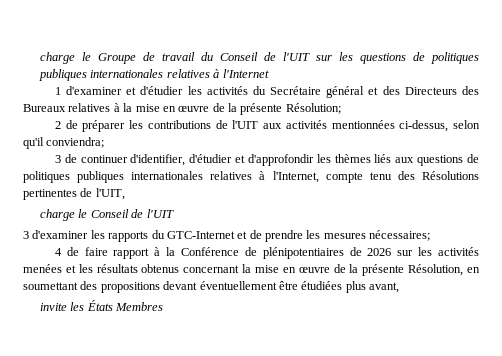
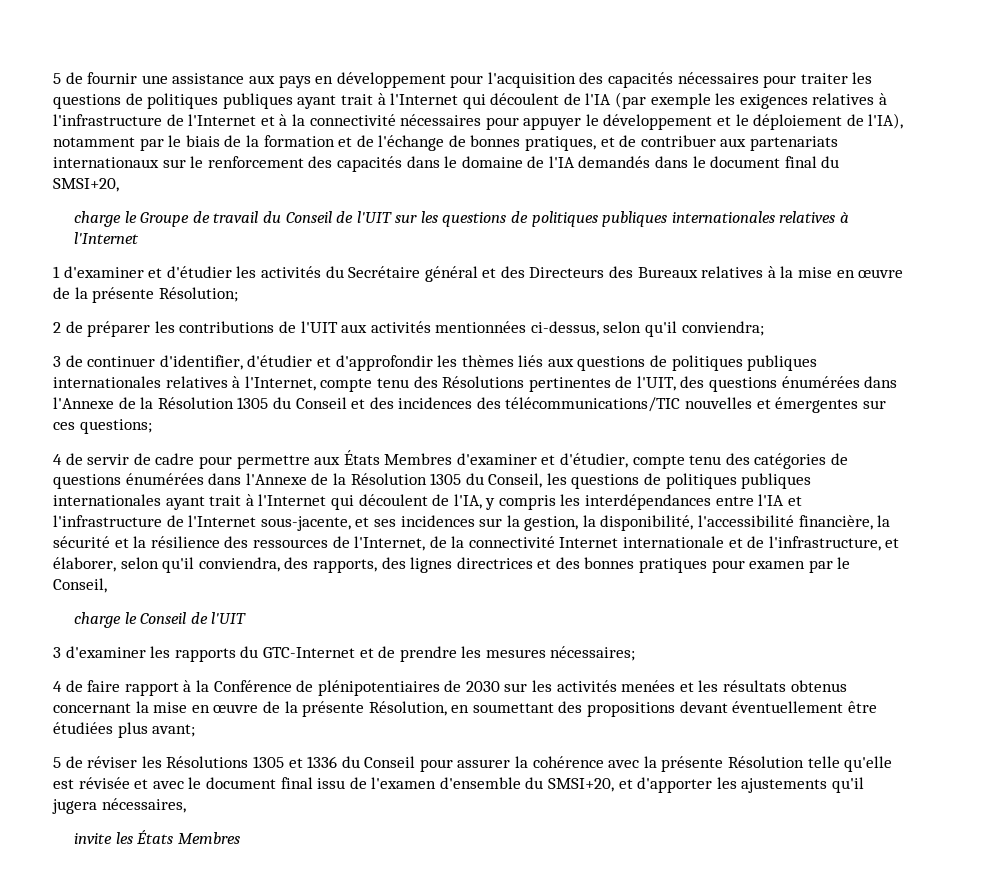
(40, 58) none -> [53,72,873,88] [53,92,888,109] [53,113,904,130] [53,135,839,151] [53,156,840,172] [53,178,119,192] 5 de fournir une assistance aux pays en développement pour l'acquisition des capacités nécessaires pour traiter les questions de politiques publiques ayant trait à l'Internet qui découlent de l'IA (par exemple les exigences relatives à l'infrastructure de l'Internet et à la connectivité nécessaires pour appuyer le développement et le déploiement de l'IA), notamment par le biais de la formation et de l'échange de bonnes pratiques, et de contribuer aux partenariats internationaux sur le renforcement des capacités dans le domaine de l'IA demandés dans le document final du SMSI+20, //
(125, 194) none -> [680,376,898,392] [53,397,886,413] [53,419,152,434] [53,450,849,469] [53,473,812,489] [53,494,802,510] [53,515,891,531] [53,536,900,551] [53,557,851,573] [53,578,107,593] des questions énumérées dans l'Annexe de la Résolution 1305 du Conseil et des incidences des télécommunications/TIC nouvelles et émergentes sur ces questions; // 4 de servir de cadre pour permettre aux États Membres d'examiner et d'étudier, compte tenu des catégories de questions énumérées dans l'Annexe de la Résolution 1305 du Conseil, les questions de politiques publiques internationales ayant trait à l'Internet qui découlent de l'IA, y compris les interdépendances entre l'IA et l'infrastructure de l'Internet sous-jacente, et ses incidences sur la gestion, la disponibilité, l'accessibilité financière, la sécurité et la résilience des ressources de l'Internet, de la connectivité Internet internationale et de l'infrastructure, et élaborer, selon qu'il conviendra, des rapports, des lignes directrices et des bonnes pratiques pour examen par le Conseil,
[367,248,392,256] 2026 -> [465,681,500,692] 2030
[369,282,399,293] avant, -> [152,724,196,737] [53,756,893,772] [53,777,865,793] [52,798,186,814] avant; // 5 de réviser les Résolutions 1305 et 1336 du Conseil pour assurer la cohérence avec la présente Résolution telle qu'elle est révisée et avec le document final issu de l'examen d'ensemble du SMSI+20, et d'apporter les ajustements qu'il jugera nécessaires,

